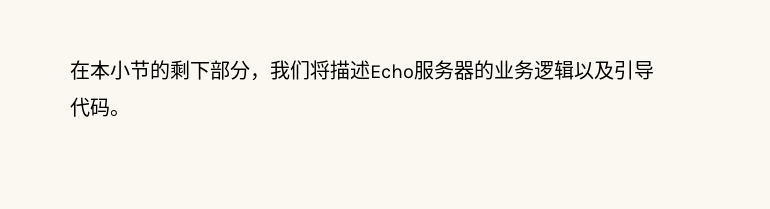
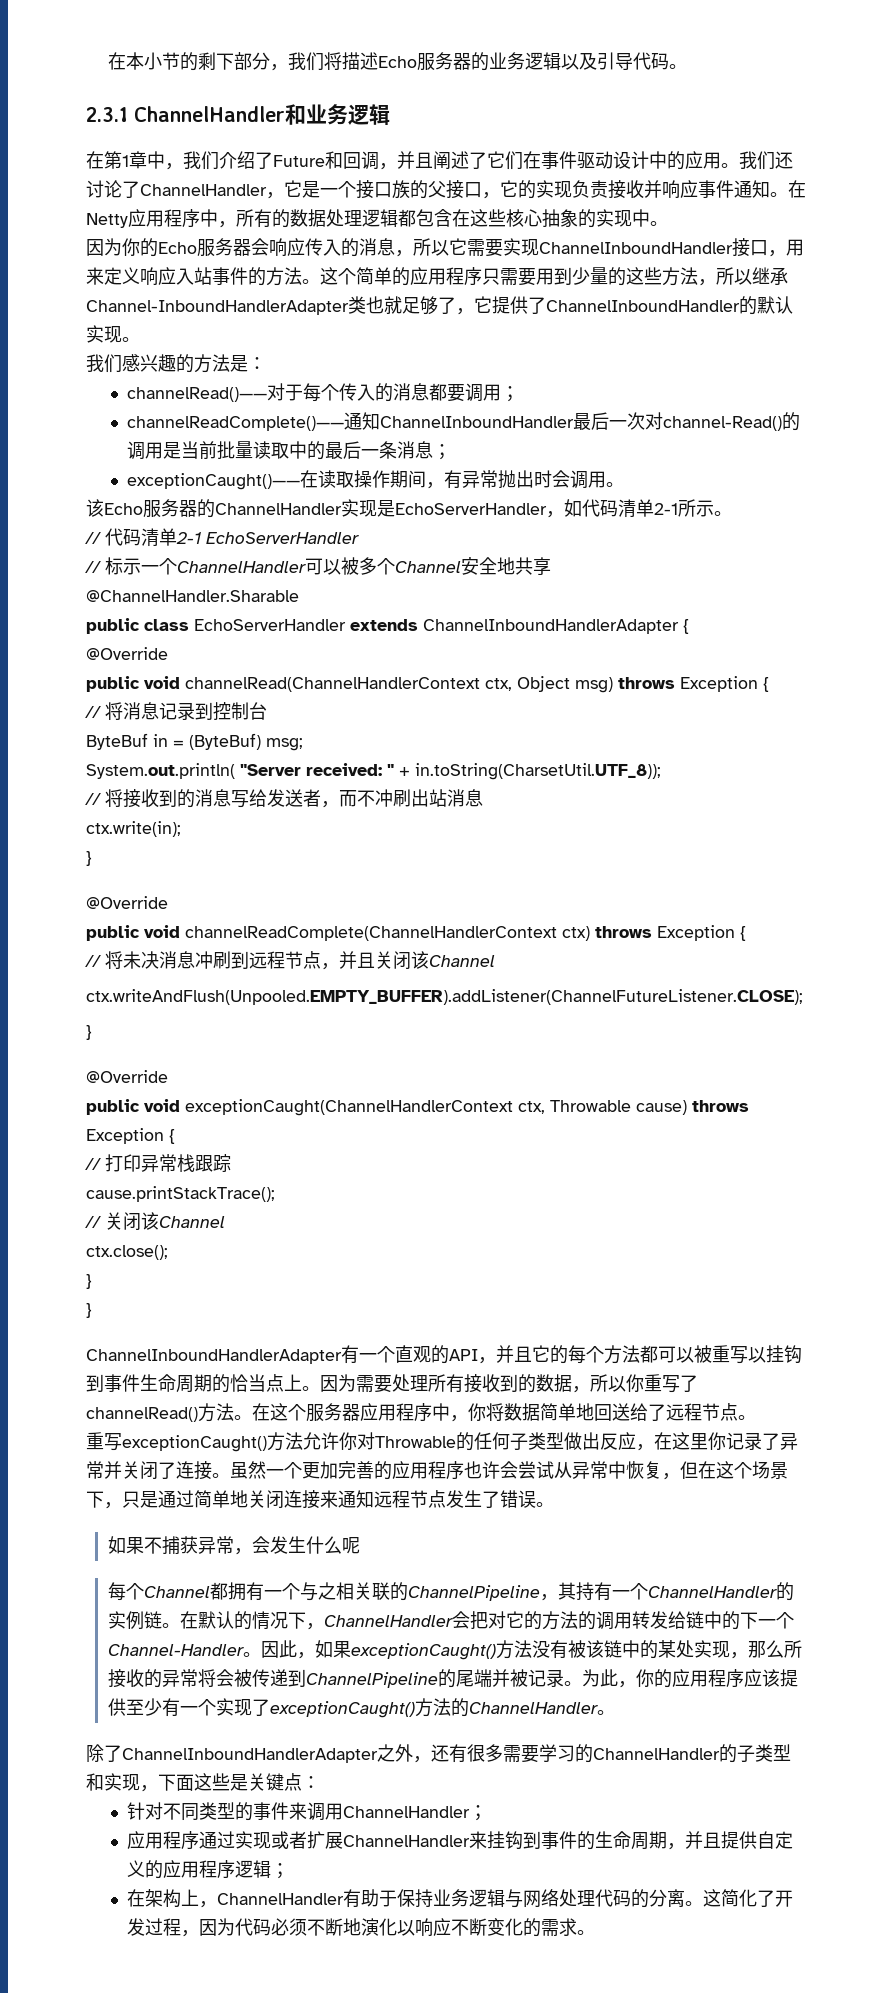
(131, 113) none -> [86,104,390,125] [86,151,793,170] [86,180,806,199] [86,209,668,228] [86,238,804,257] [86,267,788,286] [86,296,793,315] [86,325,140,343] [86,354,266,373] [127,383,520,402] [127,412,801,431] [127,441,452,460] [127,470,625,490] [86,499,732,518] [85,528,359,547] [85,557,551,576] [86,590,299,602] [86,618,689,634] [86,647,168,660] [86,676,769,693] [85,702,267,721] [86,733,303,751] [86,763,661,780] [85,789,483,808] [86,821,181,837] [86,851,92,866] [86,896,168,909] [86,925,746,941] [85,951,495,970] [86,989,803,1005] [86,1025,92,1040] [86,1070,168,1083] [86,1099,749,1116] [86,1128,175,1144] [85,1154,231,1172] [86,1186,275,1202] [85,1212,225,1231] [86,1245,168,1260] [86,1274,92,1289] [86,1303,92,1318] [86,1345,802,1364] [86,1374,698,1393] [86,1403,756,1422] [86,1432,798,1452] [86,1461,788,1480] [86,1490,554,1509] [107,1536,360,1555] [107,1582,794,1601] [107,1611,794,1630] [107,1640,802,1660] [107,1669,798,1688] [107,1698,615,1718] [86,1744,791,1763] [86,1773,320,1792] [127,1802,488,1821] [127,1831,794,1850] [127,1860,290,1879] [127,1889,794,1908] [127,1918,596,1937] // 2.3.1 ChannelHandler和业务逻辑 // 在第1章中，我们介绍了Future和回调，并且阐述了它们在事件驱动设计中的应用。我们还讨论了ChannelHandler，它是一个接口族的父接口，它的实现负责接收并响应事件通知。在Netty应用程序中，所有的数据处理逻辑都包含在这些核心抽象的实现中。 // 因为你的Echo服务器会响应传入的消息，所以它需要实现ChannelInboundHandler接口，用来定义响应入站事件的方法。这个简单的应用程序只需要用到少量的这些方法，所以继承Channel-InboundHandlerAdapter类也就足够了，它提供了ChannelInboundHandler的默认实现。 // 我们感兴趣的方法是： // channelRead()——对于每个传入的消息都要调用； // channelReadComplete()——通知ChannelInboundHandler最后一次对channel-Read()的调用是当前批量读取中的最后一条消息； // exceptionCaught()——在读取操作期间，有异常抛出时会调用。 // 该Echo服务器的ChannelHandler实现是EchoServerHandler，如代码清单2-1所示。 // // 代码清单2-1 EchoServerHandler // // 标示一个ChannelHandler可以被多个Channel安全地共享 // @ChannelHandler.Sharable // public class EchoServerHandler extends ChannelInboundHandlerAdapter { // @Override // public void channelRead(ChannelHandlerContext ctx, Object msg) throws Exception { // // 将消息记录到控制台 // ByteBuf in = (ByteBuf) msg; // System.out.println( "Server received: " + in.toString(CharsetUtil.UTF_8)); // // 将接收到的消息写给发送者，而不冲刷出站消息 // ctx.write(in); // } // @Override // public void channelReadComplete(ChannelHandlerContext ctx) throws Exception { // // 将未决消息冲刷到远程节点，并且关闭该Channel // ctx.writeAndFlush(Unpooled.EMPTY_BUFFER).addListener(ChannelFutureListener.CLOSE); // } // @Override // public void exceptionCaught(ChannelHandlerContext ctx, Throwable cause) throws Exception { // // 打印异常栈跟踪 // cause.printStackTrace(); // // 关闭该Channel // ctx.close(); // } // } // ChannelInboundHandlerAdapter有一个直观的API，并且它的每个方法都可以被重写以挂钩到事件生命周期的恰当点上。因为需要处理所有接收到的数据，所以你重写了channelRead()方法。在这个服务器应用程序中，你将数据简单地回送给了远程节点。 // 重写exceptionCaught()方法允许你对Throwable的任何子类型做出反应，在这里你记录了异常并关闭了连接。虽然一个更加完善的应用程序也许会尝试从异常中恢复，但在这个场景下，只是通过简单地关闭连接来通知远程节点发生了错误。 // 如果不捕获异常，会发生什么呢 // 每个Channel都拥有一个与之相关联的ChannelPipeline，其持有一个ChannelHandler的实例链。在默认的情况下，ChannelHandler会把对它的方法的调用转发给链中的下一个Channel-Handler。因此，如果exceptionCaught()方法没有被该链中的某处实现，那么所接收的异常将会被传递到ChannelPipeline的尾端并被记录。为此，你的应用程序应该提供至少有一个实现了exceptionCaught()方法的ChannelHandler。 // 除了ChannelInboundHandlerAdapter之外，还有很多需要学习的ChannelHandler的子类型和实现，下面这些是关键点： // 针对不同类型的事件来调用ChannelHandler； // 应用程序通过实现或者扩展ChannelHandler来挂钩到事件的生命周期，并且提供自定义的应用程序逻辑； // 在架构上，ChannelHandler有助于保持业务逻辑与网络处理代码的分离。这简化了开发过程，因为代码必须不断地演化以响应不断变化的需求。

